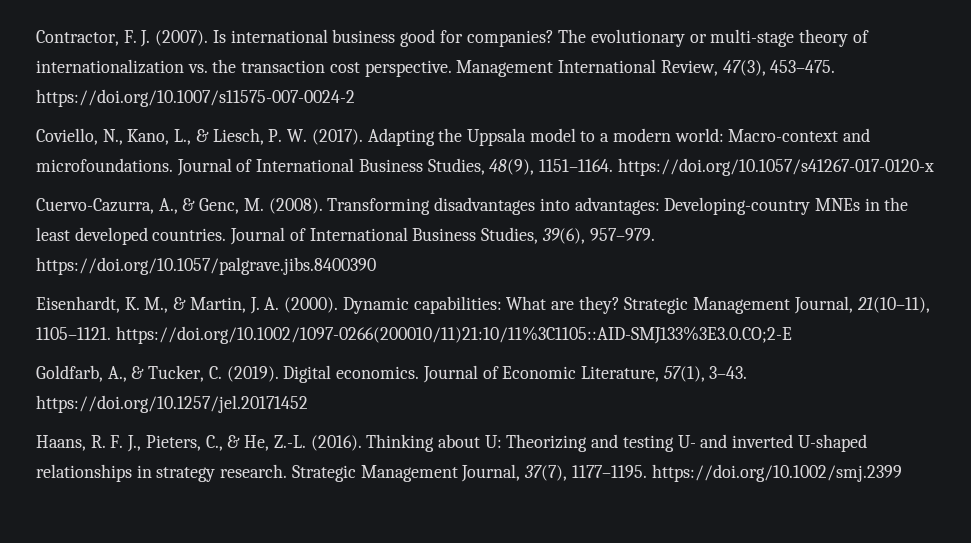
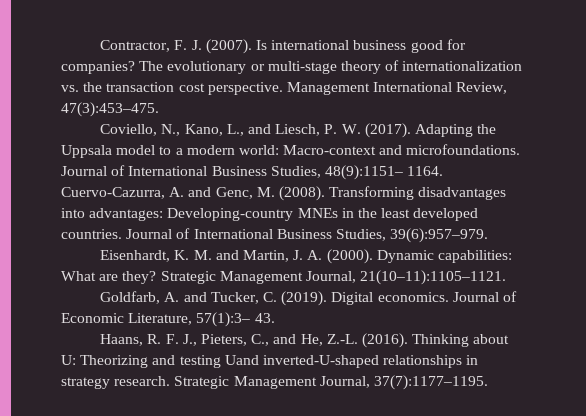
[722,60,836,76] [36,89,355,107] 47(3), 453–475. https://doi.org/10.1007/s11575-007-0024-2 -> [61,102,159,117] 47(3):453–475.
[195,129,209,142] & -> [247,124,271,134] and
[489,158,934,176] [36,198,196,214] 48(9), 1151–1164. https://doi.org/10.1057/s41267-017-0120-x // Cuervo-Cazurra, A., & -> [324,165,444,180] [61,187,212,199] 48(9):1151– 1164. Cuervo-Cazurra, A. and
[541,228,655,244] [36,257,376,275] 39(6), 957–979. https://doi.org/10.1057/palgrave.jibs.8400390 -> [390,228,489,243] 39(6):957–979.
[144,297,187,313] M., & -> [193,250,239,260] M. and
[856,297,930,313] [36,326,792,344] 21(10–11), 1105–1121. https://doi.org/10.1002/1097-0266(200010/11)21:10/11%3C1105::AID-SMJ133%3E3.0.CO;2-E -> [360,270,507,285] 21(10–11):1105–1121.
[107,366,145,382] A., & -> [164,292,207,302] A. and
[663,366,748,382] [36,395,308,413] 57(1), 3–43. https://doi.org/10.1257/jel.20171452 -> [196,312,275,327] 57(1):3– 43.
[227,435,241,448] & -> [273,334,297,344] and
[677,434,867,452] U- and inverted U-shaped -> [224,355,379,368] Uand inverted-U-shaped
[524,464,902,482] 37(7), 1177–1195. https://doi.org/10.1002/smj.2399 -> [373,375,488,390] 37(7):1177–1195.

